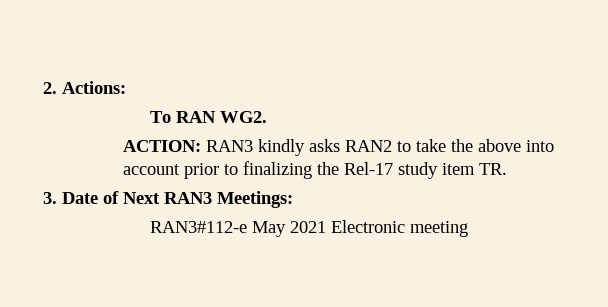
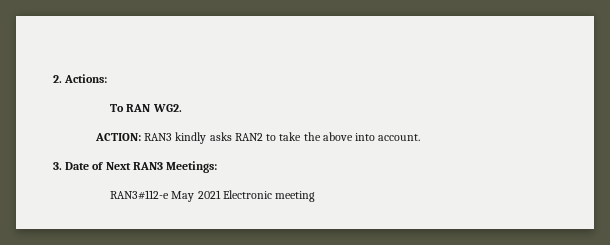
[123,161,508,179] account prior to finalizing the Rel-17 study item TR. -> [378,134,421,141] account.

